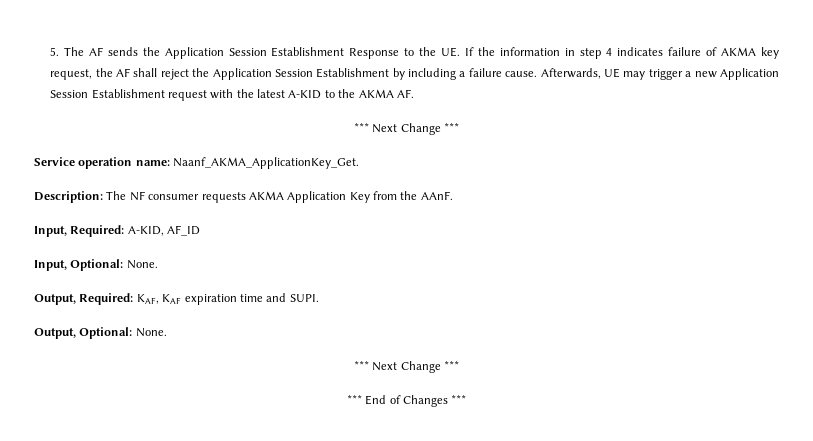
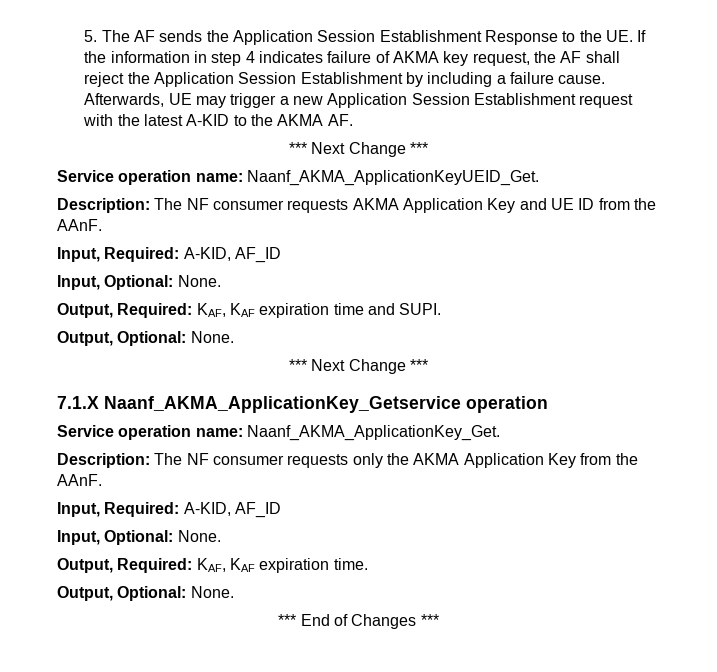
[173,157,360,169] Naanf_AKMA_ApplicationKey_Get. -> [246,170,539,186] Naanf_AKMA_ApplicationKeyUEID_Get.
(370, 197) none -> [519,198,595,210] and UE ID
(460, 365) none -> [57,396,548,413] [57,425,500,441] [57,453,638,468] [57,474,102,486] [57,502,281,518] [57,530,221,545] [57,558,368,573] [57,586,234,601] // 7.1.X Naanf_AKMA_ApplicationKey_Getservice operation // Service operation name: Naanf_AKMA_ApplicationKey_Get. // Description: The NF consumer requests only the AKMA Application Key from the AAnF. // Input, Required: A-KID, AF_ID // Input, Optional: None. // Output, Required: KAF, KAF expiration time. // Output, Optional: None.

